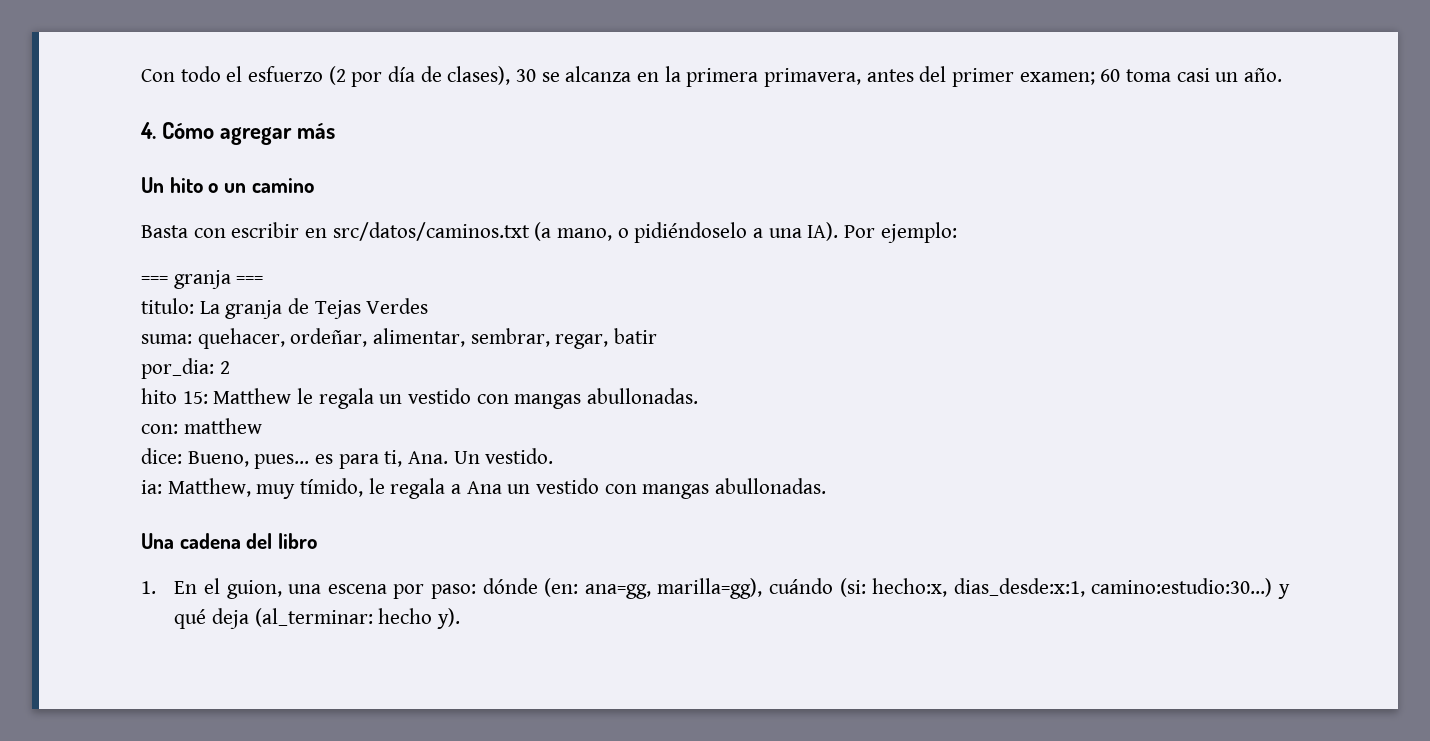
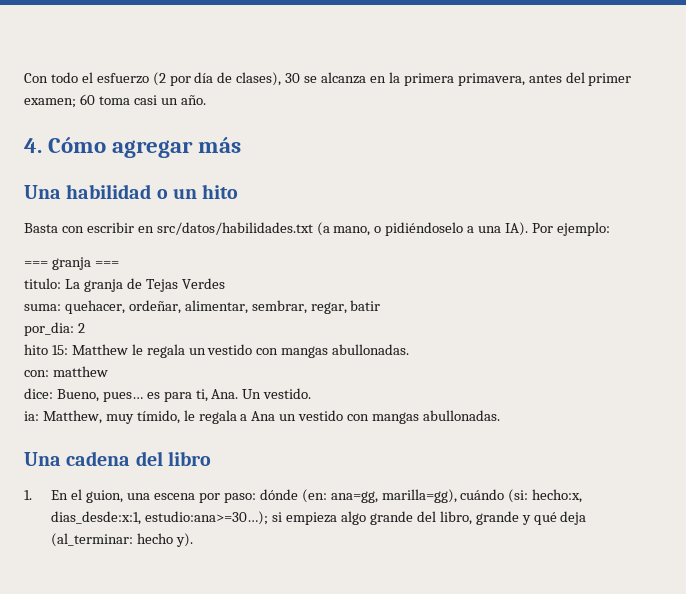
[141,177,203,193] Un hito -> [24,184,152,199] Una habilidad
[251,178,314,193] camino -> [202,184,239,199] hito
[332,222,530,241] src/datos/caminos.txt -> [156,222,313,235] src/datos/habilidades.txt
[1091,578,1273,597] camino:estudio:30…) -> [145,511,519,525] estudio:ana>=30…); si empieza algo grande del libro, grande

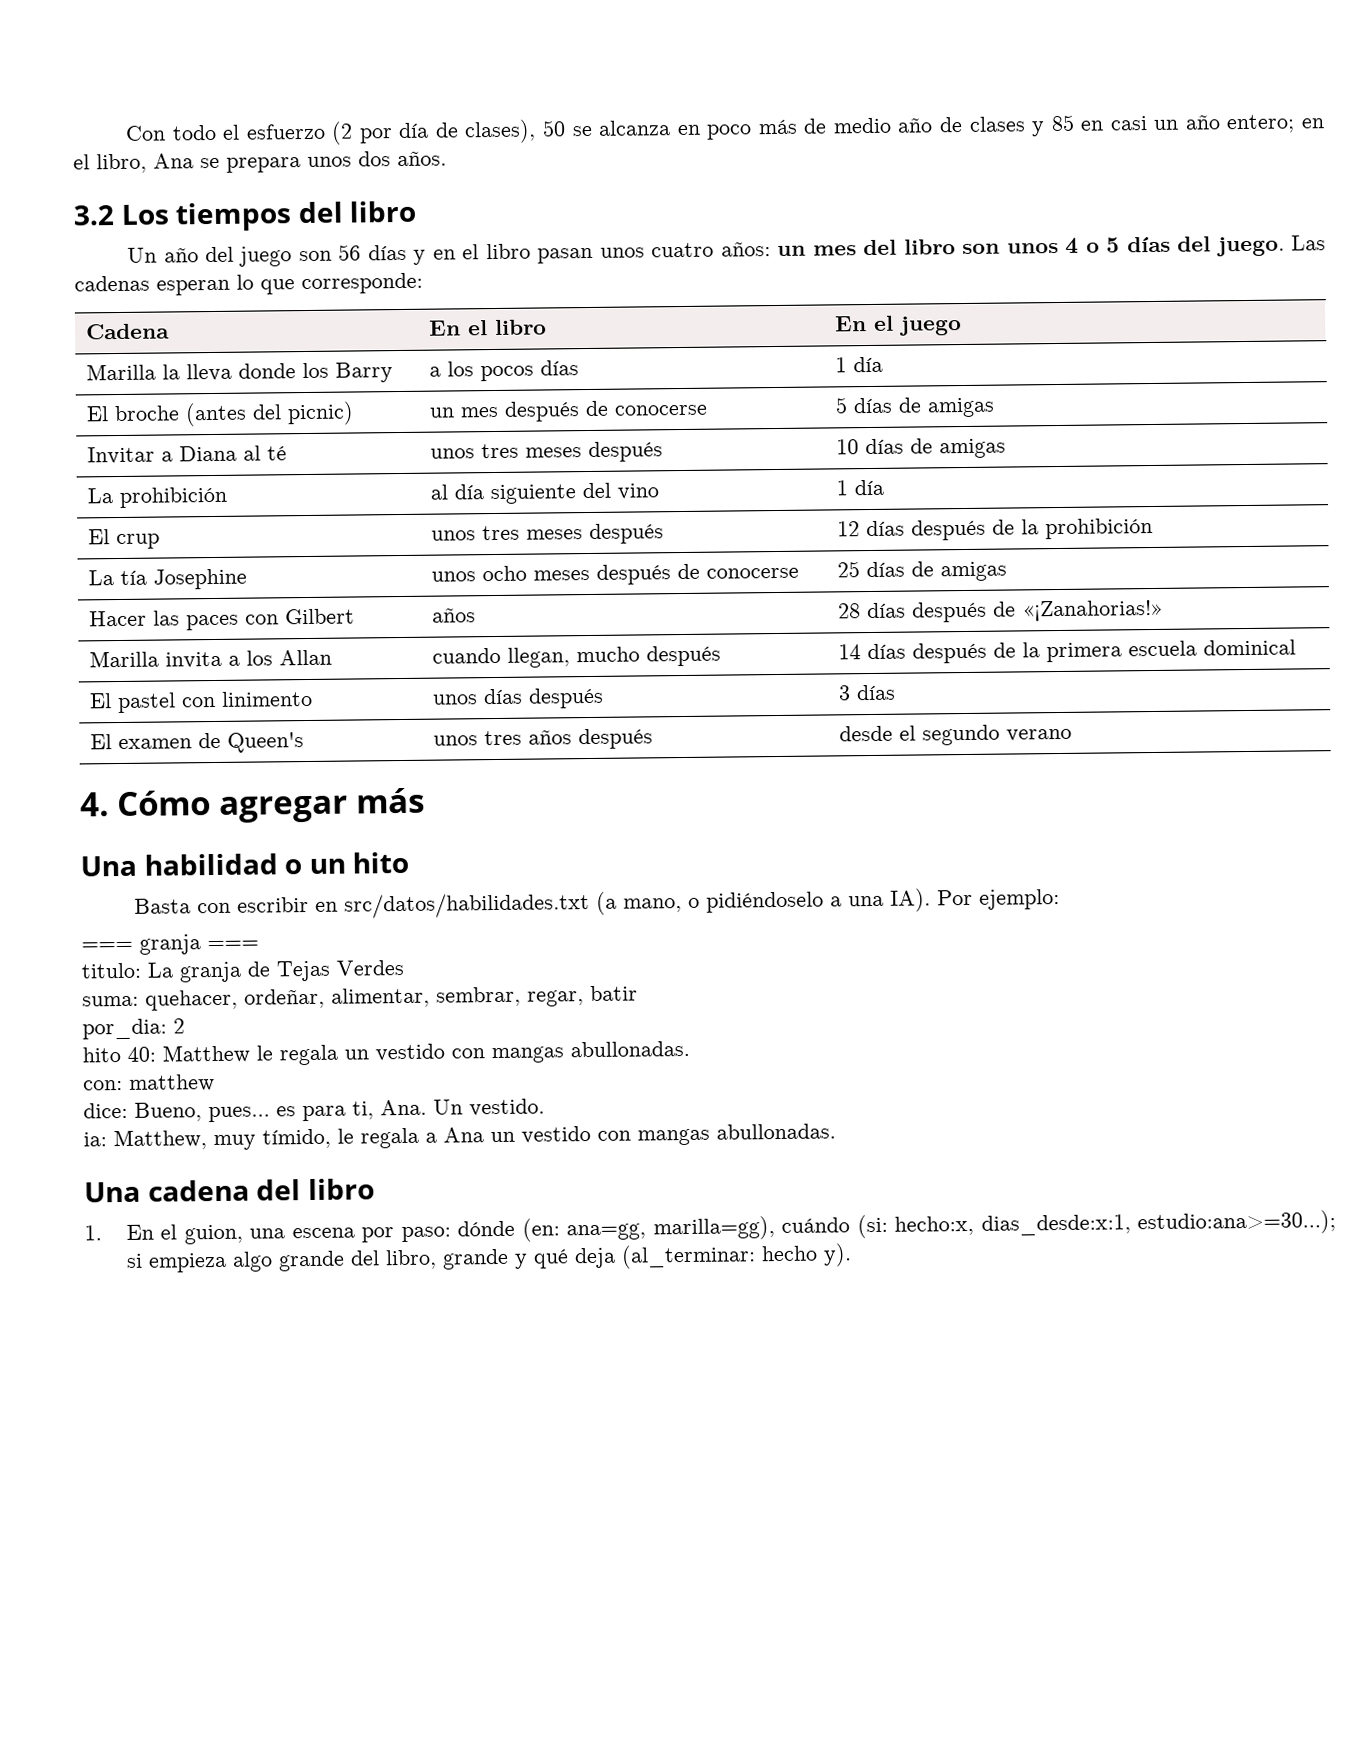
[285,73,301,83] 30 -> [542,120,567,137] 50
[388,72,632,86] [24,94,206,108] la primera primavera, antes del primer examen; 60 toma casi un año. -> [706,114,1325,140] [73,150,447,174] [73,200,417,232] [127,235,1327,267] [74,272,423,296] [85,323,170,340] [428,319,547,336] [833,315,962,336] [85,362,393,383] [428,360,579,382] [834,356,883,373] [85,401,354,427] [428,400,708,422] [834,397,995,418] [86,445,287,465] [429,441,663,463] [835,438,1006,459] [86,486,227,508] [429,482,659,505] [835,479,884,496] [87,529,160,550] [430,523,664,545] [836,518,1153,541] [87,568,247,590] [430,563,799,585] [836,561,1007,582] [88,608,355,631] [431,607,476,623] [837,599,1164,623] [88,649,332,669] [431,645,721,668] [837,639,1296,664] [88,690,313,714] [432,687,604,709] [837,684,896,701] [89,732,304,753] [432,728,653,750] [838,724,1072,746] poco más de medio año de clases y 85 en casi un año entero; en el libro, Ana se prepara unos dos años. // 3.2 Los tiempos del libro // Un año del juego son 56 días y en el libro pasan unos cuatro años: un mes del libro son unos 4 o 5 días del juego. Las cadenas esperan lo que corresponde: // Cadena | En el libro | En el juego // Marilla la lleva donde los Barry | a los pocos días | 1 día // El broche (antes del picnic) | un mes después de conocerse | 5 días de amigas // Invitar a Diana al té | unos tres meses después | 10 días de amigas // La prohibición | al día siguiente del vino | 1 día // El crup | unos tres meses después | 12 días después de la prohibición // La tía Josephine | unos ocho meses después de conocerse | 25 días de amigas // Hacer las paces con Gilbert | años | 28 días después de «¡Zanahorias!» // Marilla invita a los Allan | cuando llegan, mucho después | 14 días después de la primera escuela dominical // El pastel con linimento | unos días después | 3 días // El examen de Queen's | unos tres años después | desde el segundo verano
[51,345,68,355] 15: -> [127,1046,156,1062] 40:

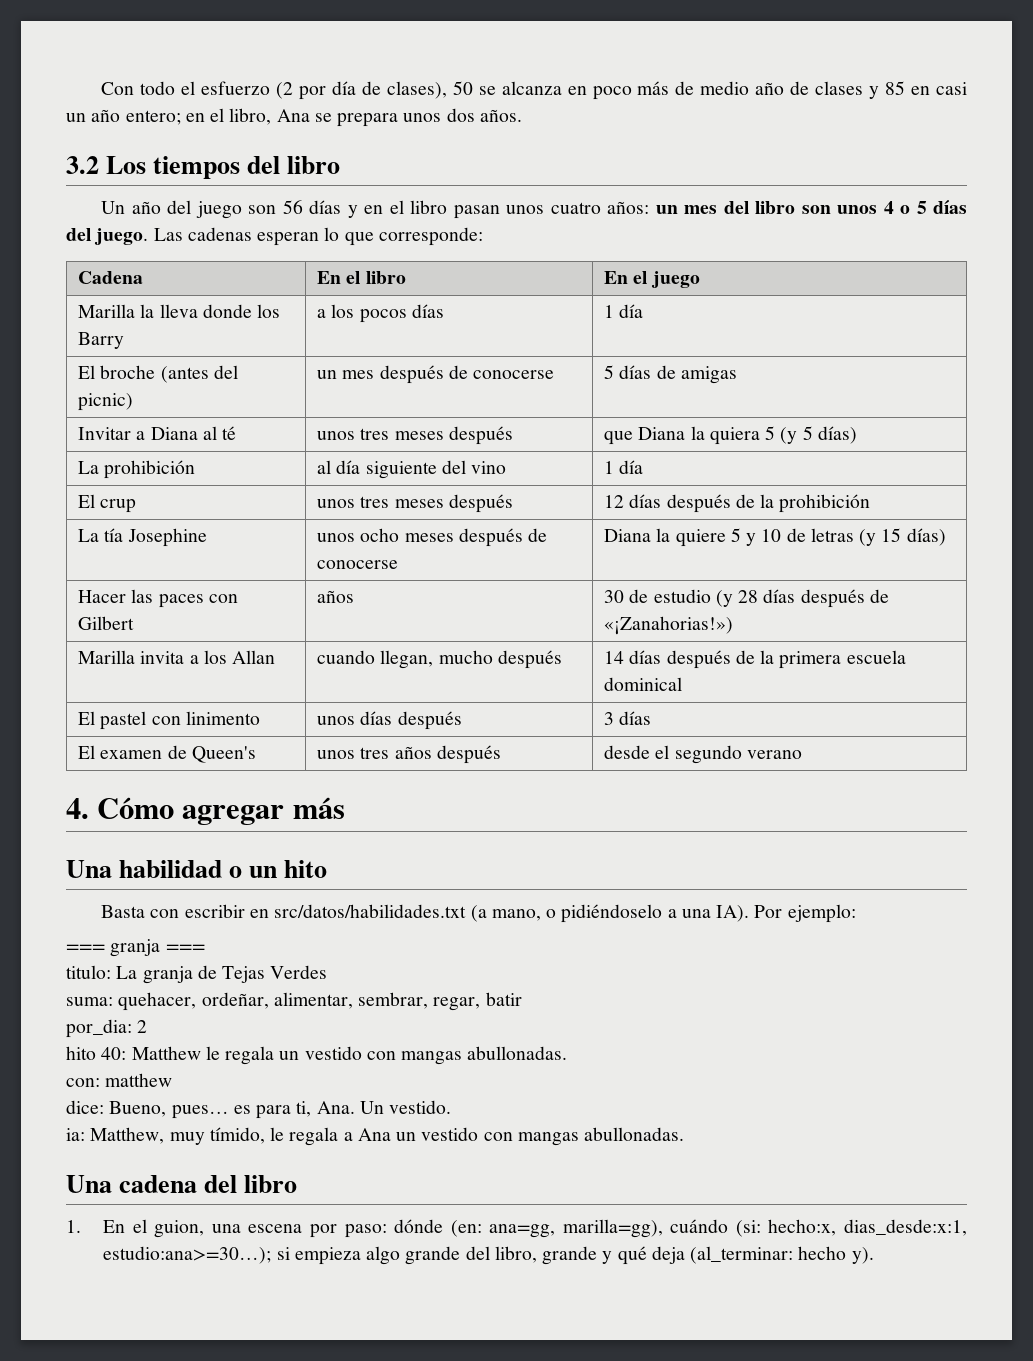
[835,438,1006,459] 10 días de amigas -> [604,426,857,445] que Diana la quiera 5 (y 5 días)
[836,561,1007,582] 25 días de amigas -> [604,528,946,547] Diana la quiere 5 y 10 de letras (y 15 días)
(476, 615) none -> [604,589,733,607] 30 de estudio (y
[1021,599,1164,622] «¡Zanahorias!» -> [604,616,734,635] «¡Zanahorias!»)

